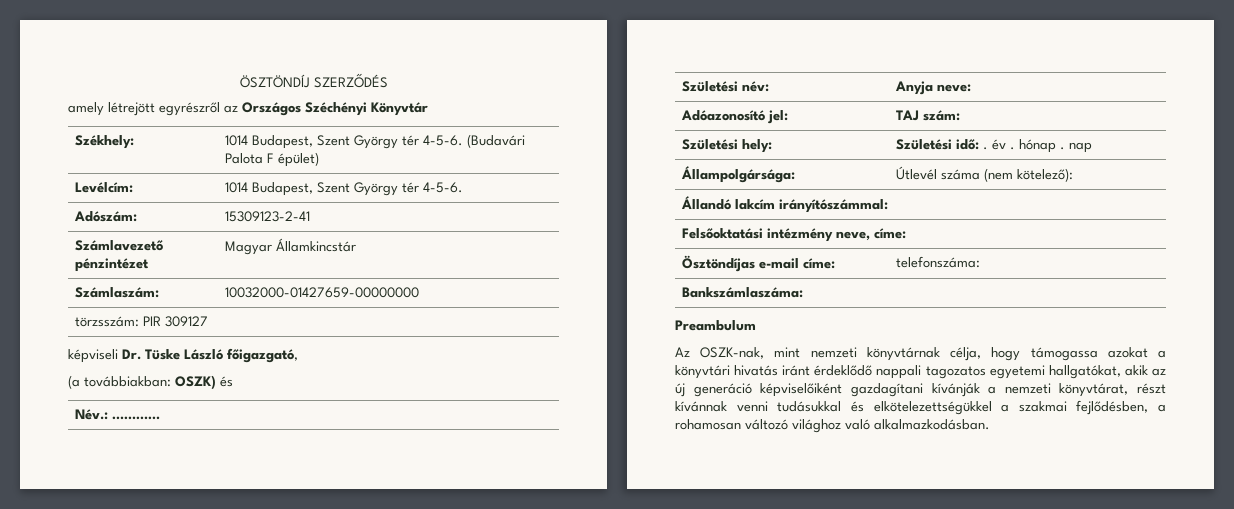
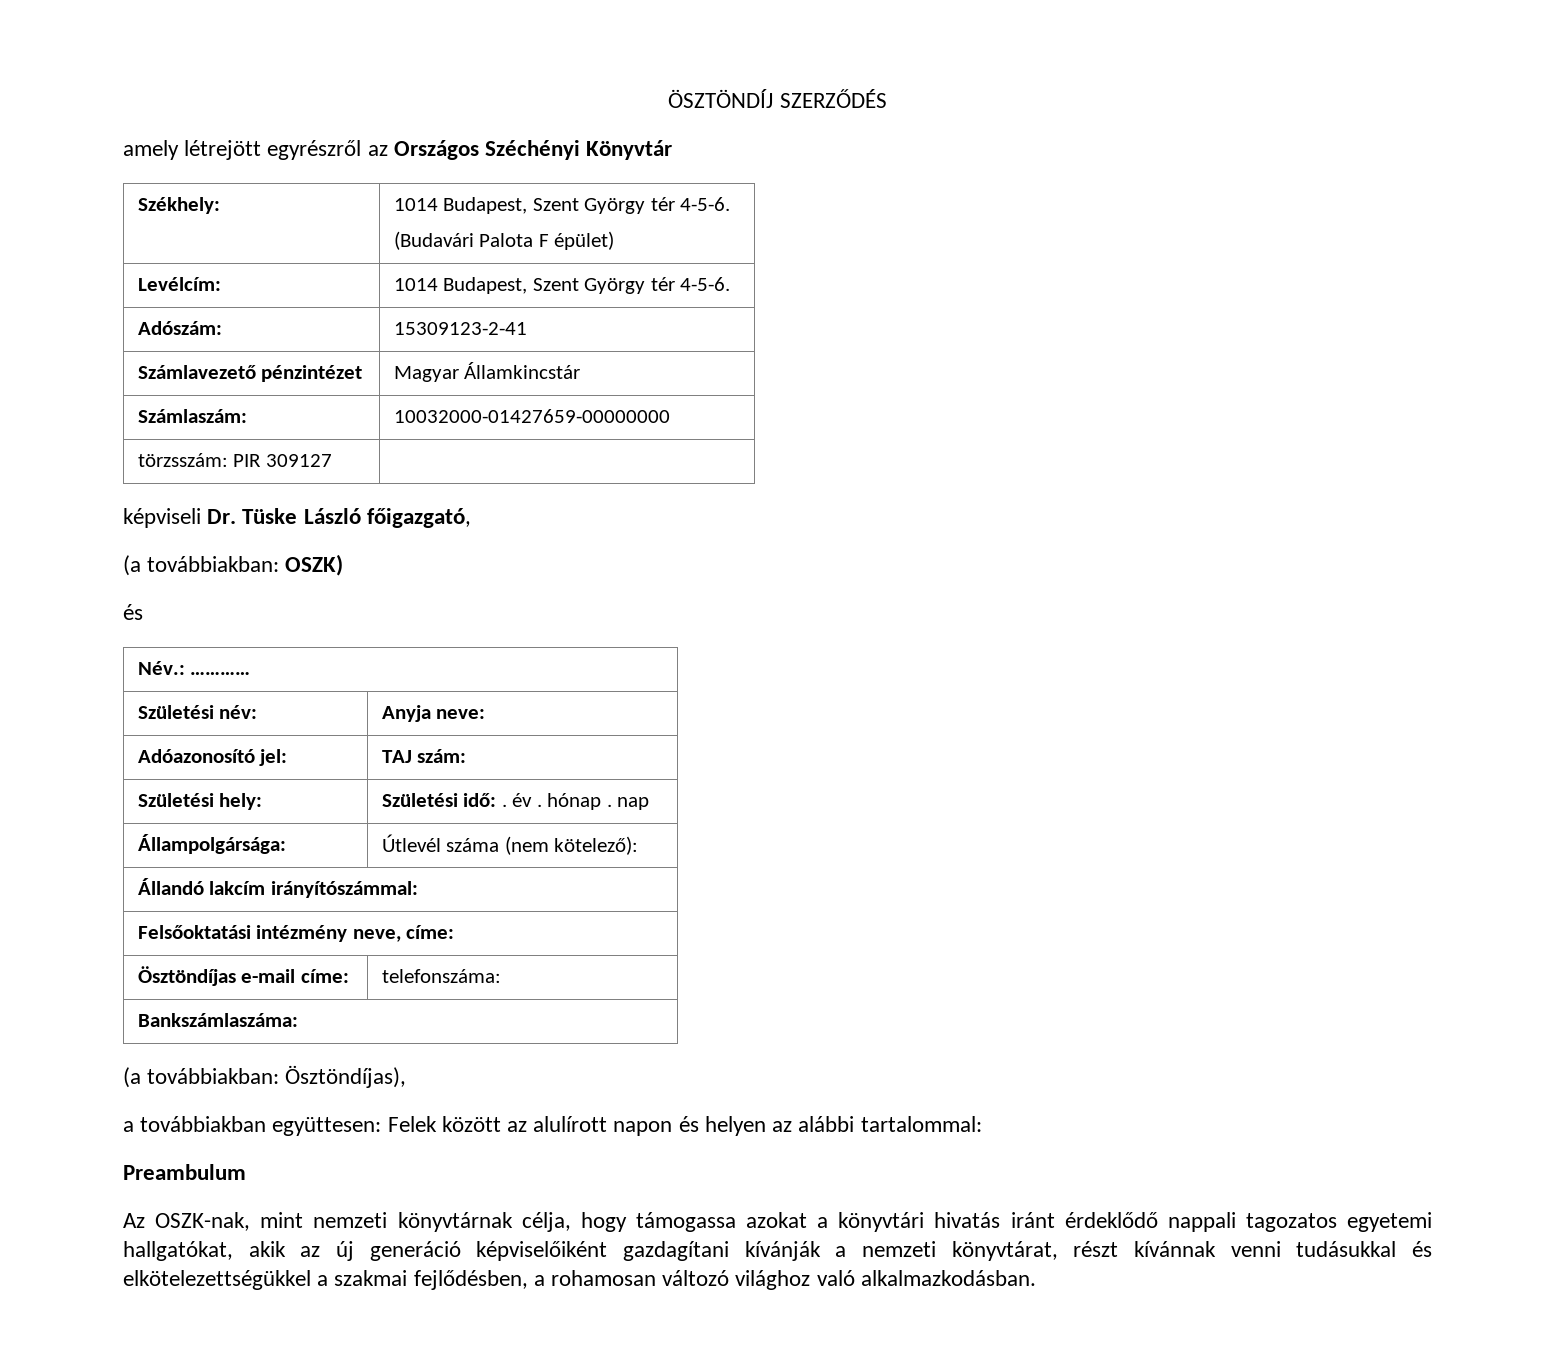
(464, 140) none -> (731, 204) //
(216, 382) none -> (344, 565) //
(804, 292) none -> [123,1065,407,1088] [123,1116,982,1136] // (a továbbiakban: Ösztöndíjas), // a továbbiakban együttesen: Felek között az alulírott napon és helyen az alábbi tartalommal:

